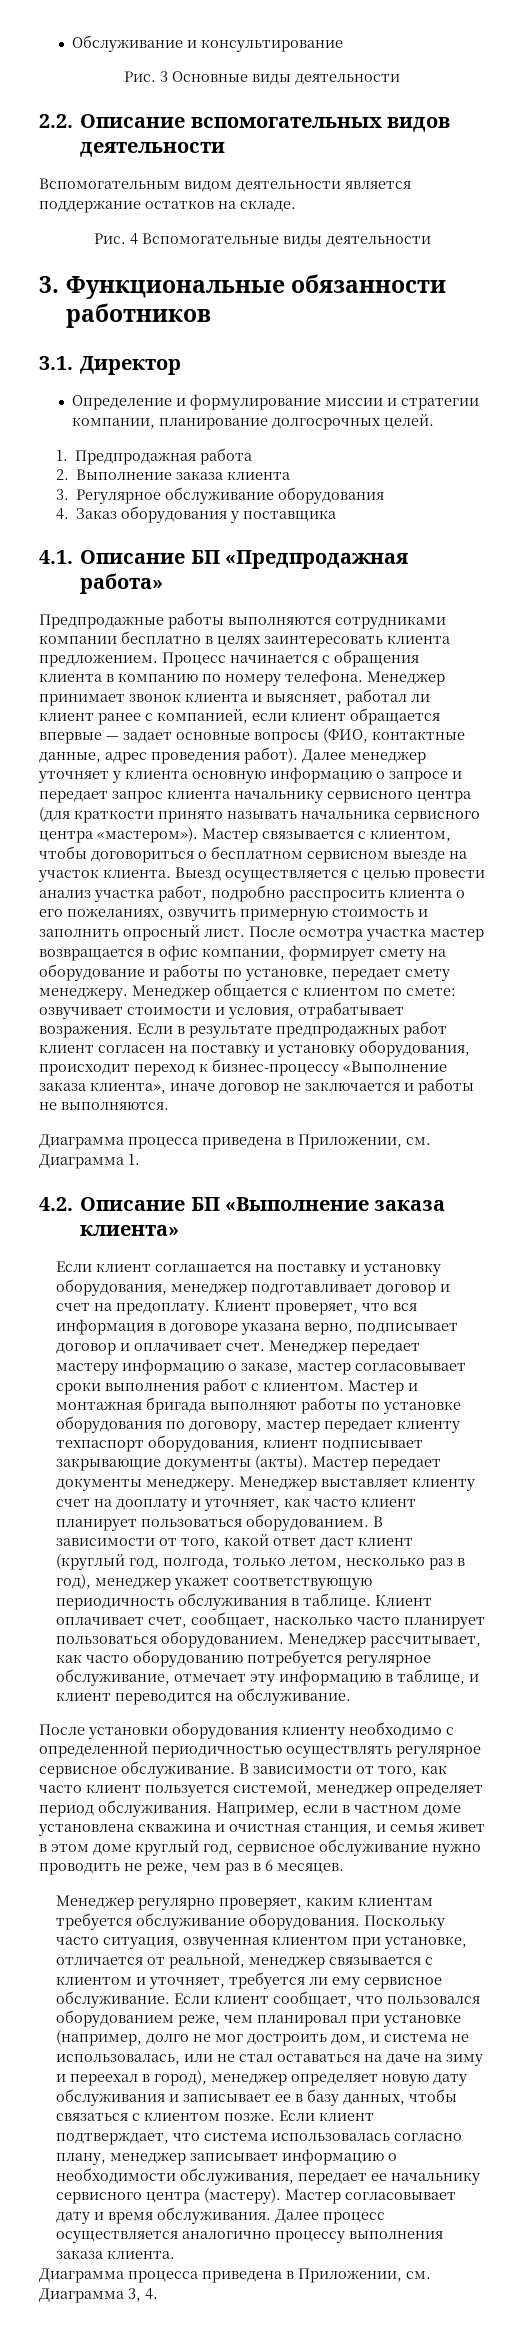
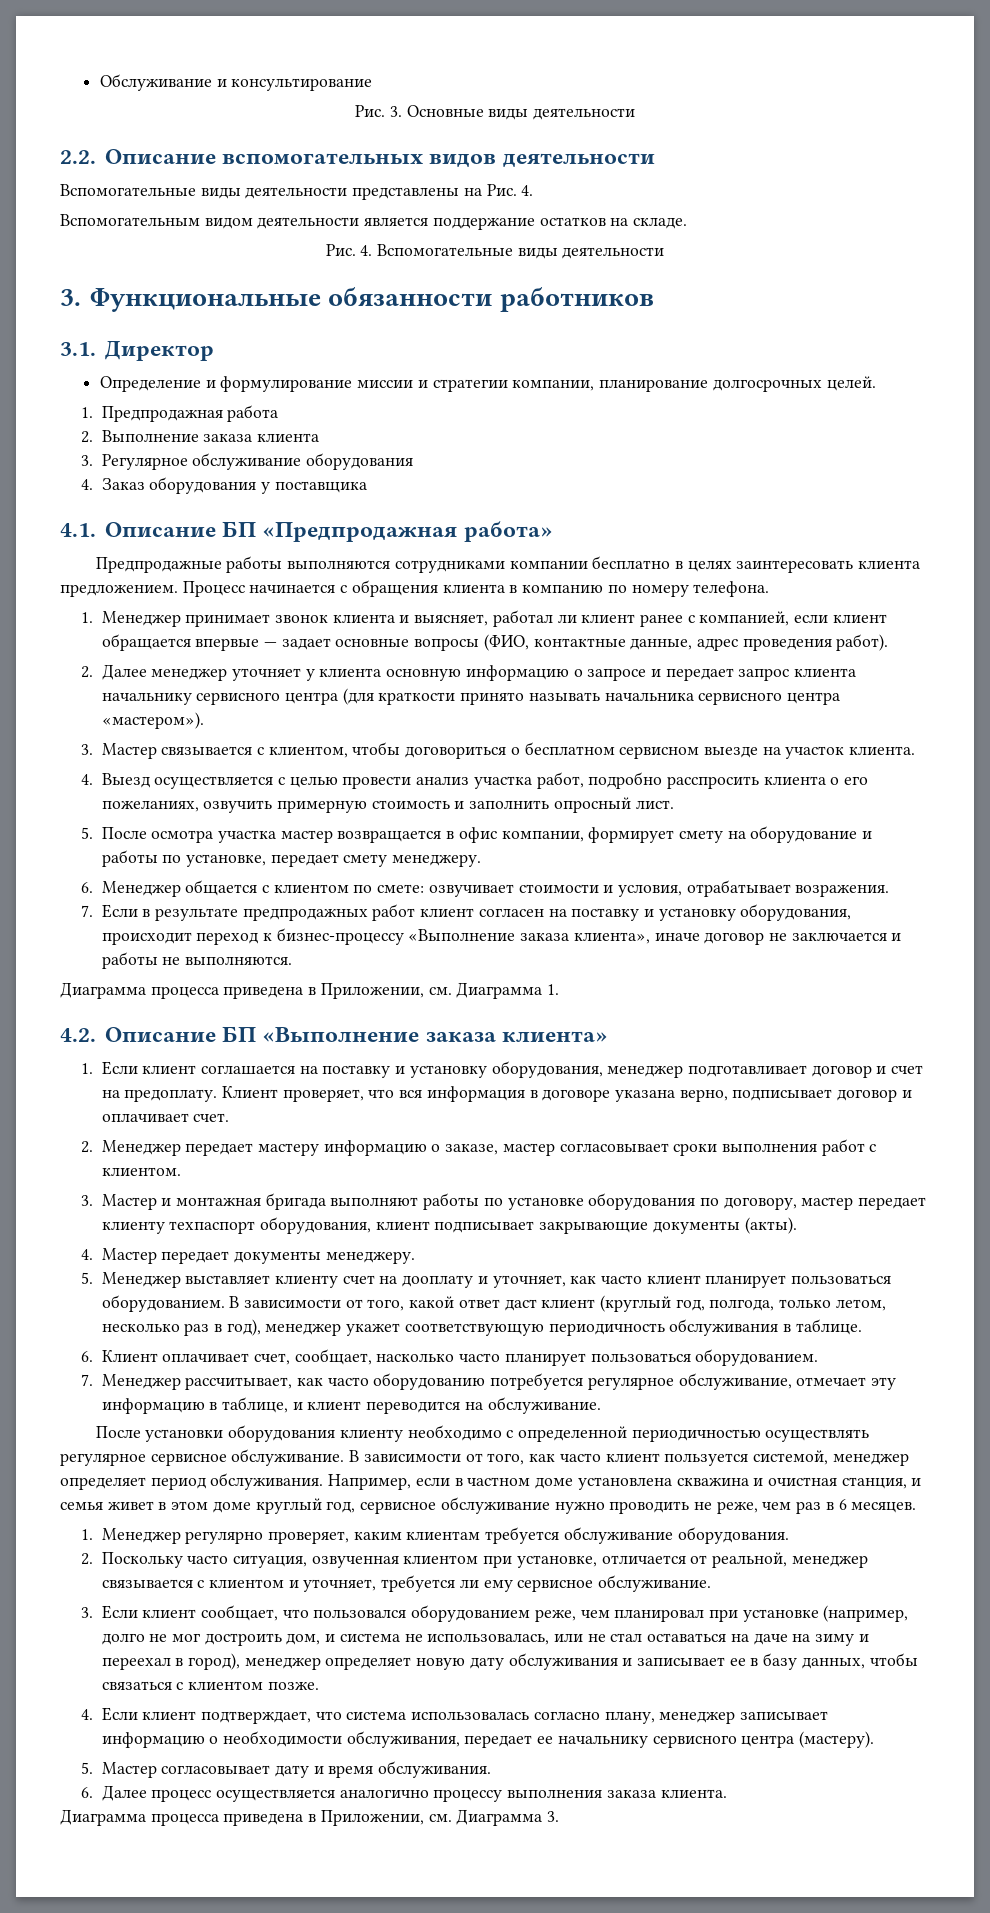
[160,71,168,82] 3 -> [389,106,402,117] 3.
(226, 149) none -> [60,184,534,200] // Вспомогательные виды деятельности представлены на Рис. 4.
[129,233,138,245] 4 -> [360,245,373,256] 4.
(363, 678) none -> [80,612,93,623] // 1.
(298, 755) none -> [80,666,93,678] // 2.
(198, 835) none -> [80,744,93,755] // 3.
(171, 873) none -> [80,774,93,785] // 4.
(245, 933) none -> [80,827,93,839] // 5.
(128, 993) none -> [80,882,93,893] // 6.
(133, 1031) none -> [80,905,93,917] // 7.
(180, 1230) none -> [80,1063,93,1074] 1.
(265, 1347) none -> [80,1141,93,1153] // 2.
(344, 1386) none -> [80,1195,93,1206] // 3.
(308, 1462) none -> [80,1249,93,1260] // 4.
(235, 1484) none -> [80,1272,93,1284] // 5.
(371, 1601) none -> [80,1351,93,1362] // 6.
(284, 1639) none -> [80,1374,93,1386] // 7.
(344, 1868) none -> [80,1529,93,1540] 1.
(360, 1921) none -> [80,1553,93,1565] // 2.
(170, 1999) none -> [80,1607,93,1618] // 3.
(275, 2116) none -> [80,1709,93,1720] // 4.
(281, 2196) none -> [80,1762,93,1774] // 5.
(271, 2215) none -> [80,1787,93,1798] // 6.
[128,2288,158,2302] 3, 4. -> [547,1811,560,1822] 3.

